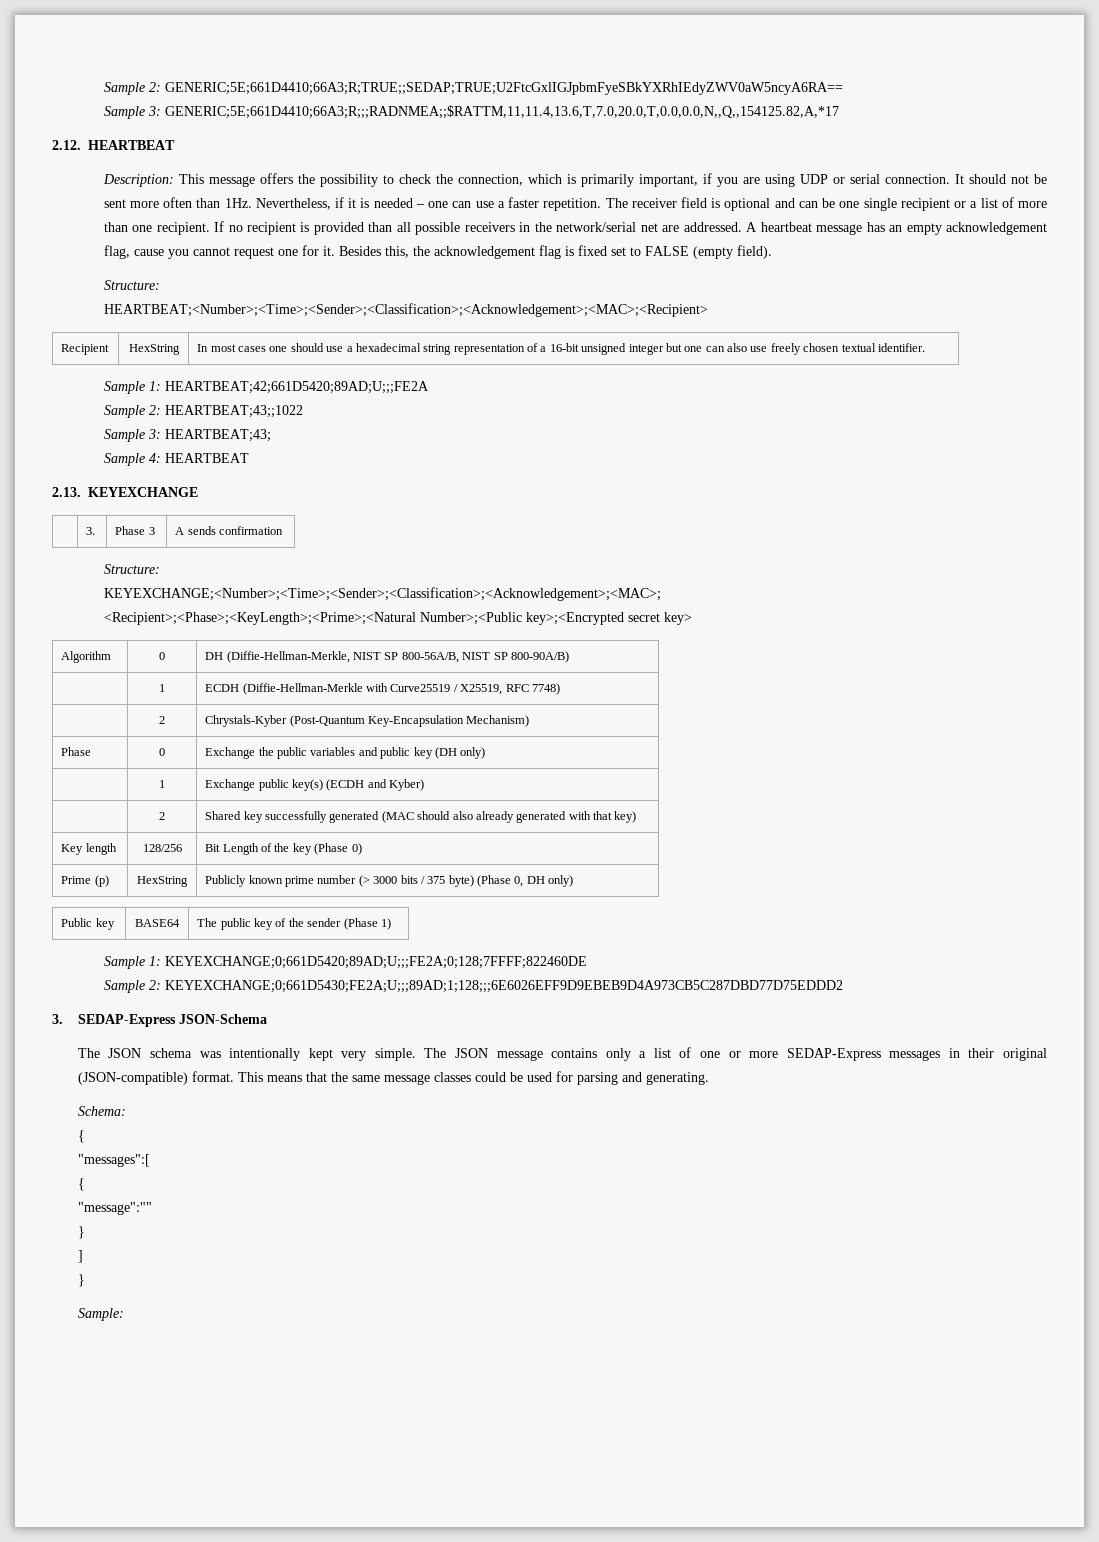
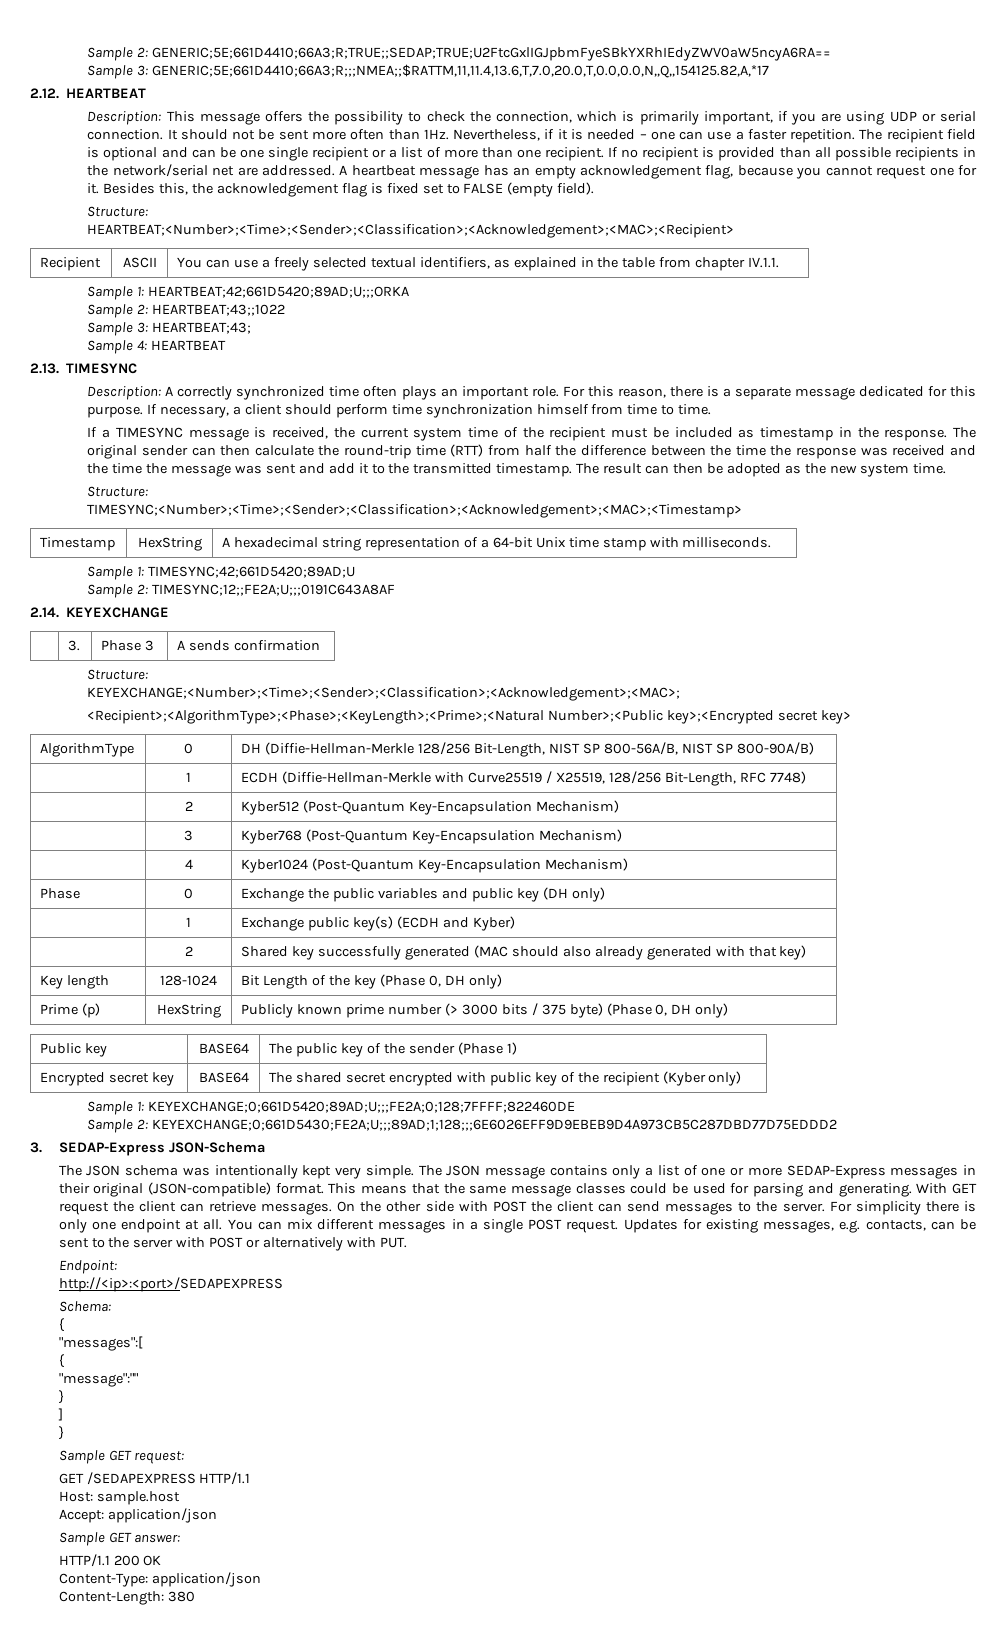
[164,105,839,119] GENERIC;5E;661D4410;66A3;R;;;RADNMEA;;$RATTM,11,11.4,13.6,T,7.0,20.0,T,0.0,0.0,N,,Q,,154125.82,A,*17 -> [152,64,770,78] GENERIC;5E;661D4410;66A3;R;;;NMEA;;$RATTM,11,11.4,13.6,T,7.0,20.0,T,0.0,0.0,N,,Q,,154125.82,A,*17
[631,198,677,208] receiver -> [886,129,944,143] recipient
[464,222,515,232] receivers -> [894,147,959,161] recipients
[133,249,164,256] cause -> [737,165,793,176] because
[128,344,180,355] [197,343,925,355] [103,381,429,394] HexString | In most cases one should use a hexadecimal string representation of a 16-bit unsigned integer but one can also use freely chosen textual identifier. // Sample 1: HEARTBEAT;42;661D5420;89AD;U;;;FE2A -> [122,257,157,268] [177,257,780,271] [87,286,410,300] ASCII | You can use a freely selected textual identifiers, as explained in the table from chapter IV.1.1. // Sample 1: HEARTBEAT;42;661D5420;89AD;U;;;ORKA
(81, 492) none -> [66,363,138,374] [87,386,976,400] [87,404,712,418] [87,427,977,441] [87,444,977,459] [87,463,947,477] [87,486,149,497] [87,504,743,518] [40,537,116,551] [137,537,202,551] [222,537,772,551] [87,566,356,580] [87,584,396,598] [30,607,59,618] TIMESYNC // Description: A correctly synchronized time often plays an important role. For this reason, there is a separate message dedicated for this purpose. If necessary, a client should perform time synchronization himself from time to time. // If a TIMESYNC message is received, the current system time of the recipient must be included as timestamp in the response. The original sender can then calculate the round-trip time (RTT) from half the difference between the time the response was received and the time the message was sent and add it to the transmitted timestamp. The result can then be adopted as the new system time. // Structure: // TIMESYNC;<Number>;<Time>;<Sender>;<Classification>;<Acknowledgement>;<MAC>;<Timestamp> // Timestamp | HexString | A hexadecimal string representation of a 64-bit Unix time stamp with milliseconds. // Sample 1: TIMESYNC;42;661D5420;89AD;U // Sample 2: TIMESYNC;12;;FE2A;U;;;0191C643A8AF // 2.14.
[103,612,416,625] <Recipient>;<Phase>;<KeyLength>;<Prime>;<Natural -> [87,710,545,724] <Recipient>;<AlgorithmType>;<Phase>;<KeyLength>;<Prime>;<Natural
[61,651,112,663] Algorithm -> [40,743,135,757] AlgorithmType
[226,651,350,663] (Diffie-Hellman-Merkle, -> [265,742,546,757] (Diffie-Hellman-Merkle 128/256 Bit-Length,
(503, 689) none -> [608,771,736,786] 128/256 Bit-Length,
[205,715,288,727] Chrystals-Kyber -> [241,800,620,815] [184,830,194,841] [241,829,623,844] [184,859,193,869] [241,859,309,873] Kyber512 (Post-Quantum Key-Encapsulation Mechanism) // | 3 | Kyber768 (Post-Quantum Key-Encapsulation Mechanism) // | 4 | Kyber1024
[142,844,182,852] 128/256 -> [160,975,217,986] 128-1024
[351,843,362,855] 0) -> [428,974,502,989] 0, DH only)
(391, 924) none -> [40,1072,175,1086] [198,1072,249,1083] [269,1071,742,1086] // Encrypted secret key | BASE64 | The shared secret encrypted with public key of the recipient (Kyber only)
(709, 1078) none -> [916,1183,977,1194] [58,1201,976,1215] [58,1219,976,1233] [58,1237,407,1251] [58,1260,117,1274] [58,1277,283,1292] With GET request the client can retrieve messages. On the other side with POST the client can send messages to the server. For simplicity there is only one endpoint at all. You can mix different messages in a single POST request. Updates for existing messages, e.g. contacts, can be sent to the server with POST or alternatively with PUT. // Endpoint: // http://<ip>:<port>/SEDAPEXPRESS
[77,1308,124,1321] Sample: -> [58,1450,185,1464] [58,1472,251,1485] [58,1491,180,1505] [58,1508,217,1523] [58,1532,181,1546] [58,1554,162,1567] [58,1572,261,1587] [58,1591,195,1605] Sample GET request: // GET /SEDAPEXPRESS HTTP/1.1 // Host: sample.host // Accept: application/json // Sample GET answer: // HTTP/1.1 200 OK // Content-Type: application/json // Content-Length: 380

